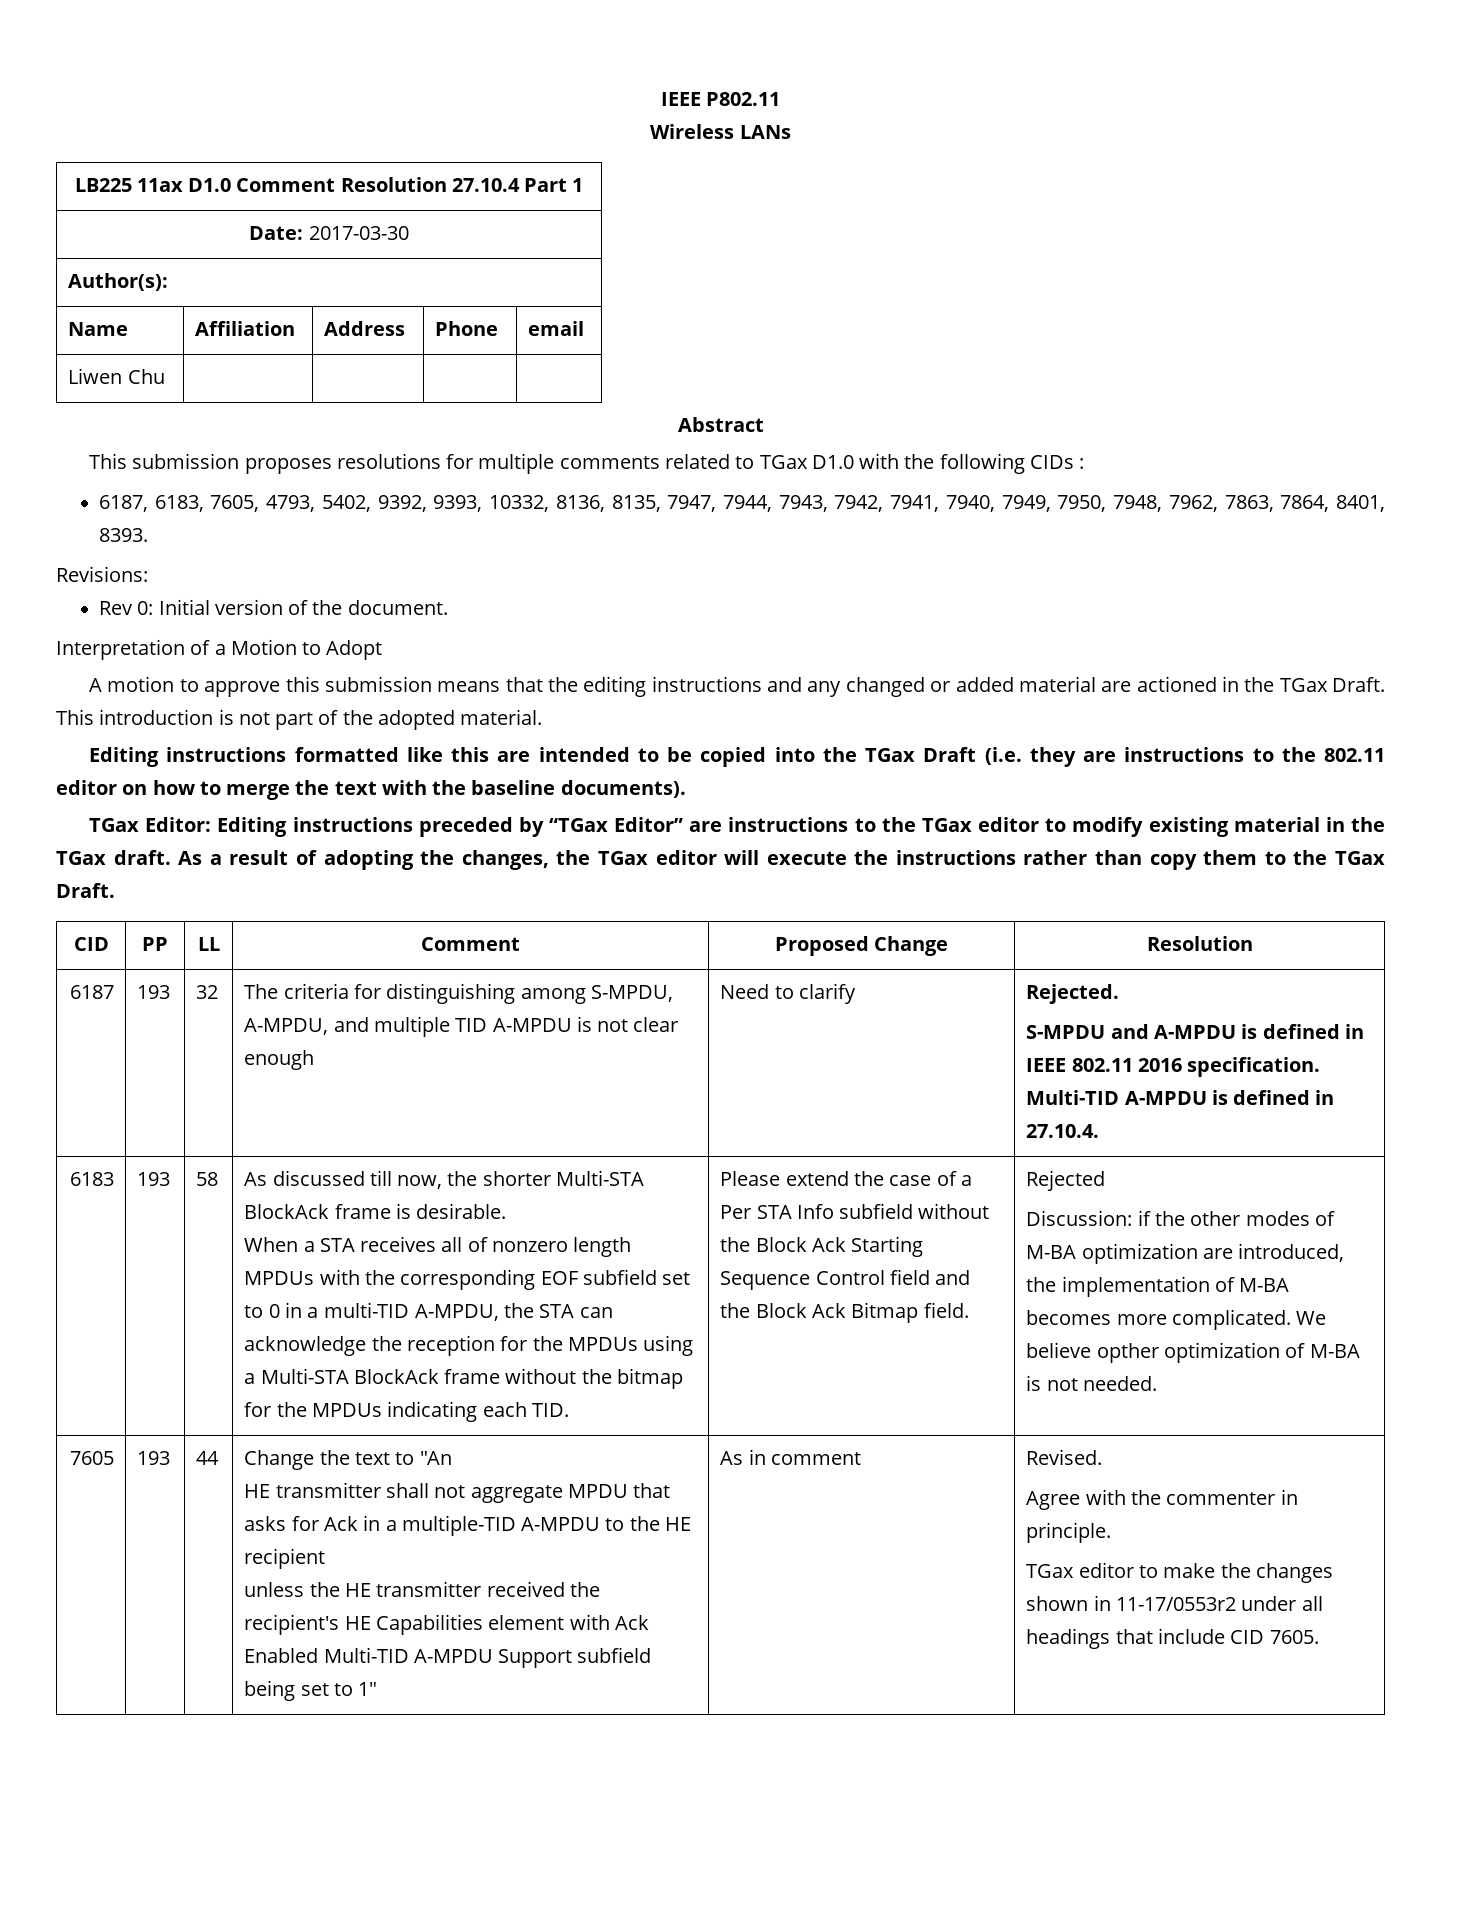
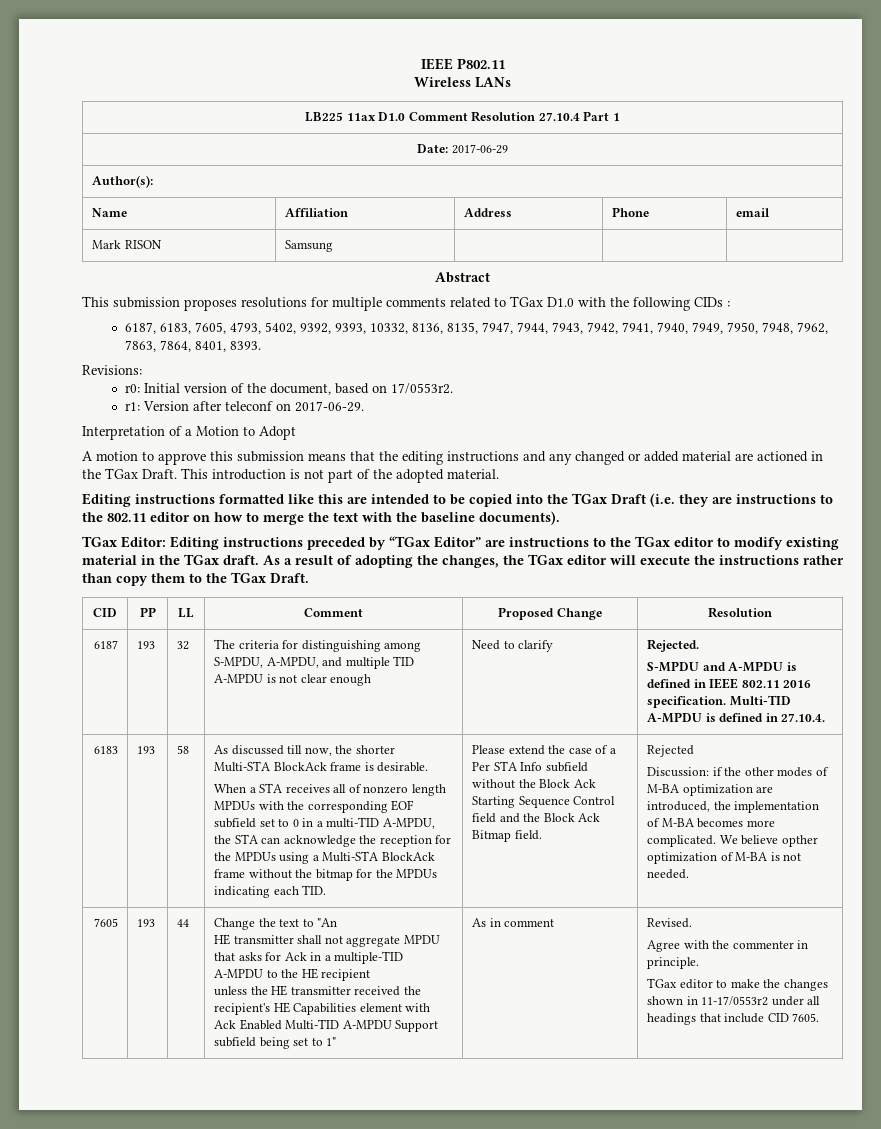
[308,226,409,240] 2017-03-30 -> [451,144,508,154] 2017-06-29
[68,368,165,384] Liwen Chu | -> [92,240,162,249] [285,240,334,252] Mark RISON | Samsung
[98,601,154,615] Rev 0: -> [125,384,141,393] r0:
[347,600,448,615] document. -> [270,383,454,395] [125,401,365,412] document, based on 17/0553r2. // r1: Version after teleconf on 2017-06-29.

